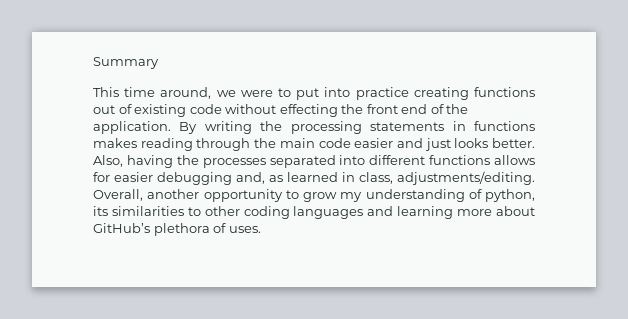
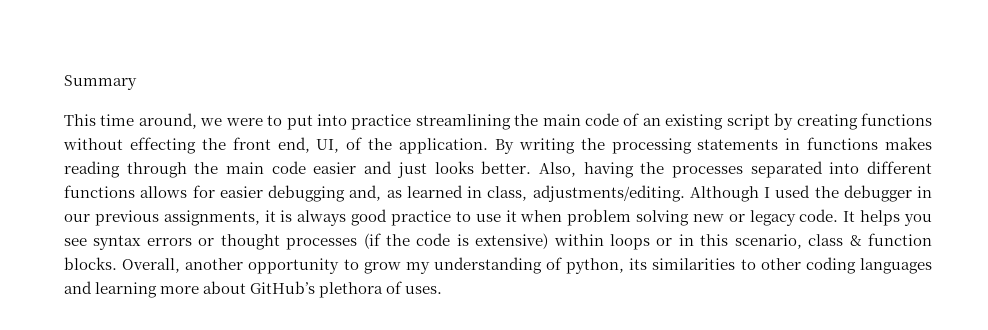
[413,87,535,100] [93,104,222,117] creating functions out of existing code -> [415,113,933,130] streamlining the main code of an existing script by creating functions
[401,104,428,114] end -> [277,137,340,153] end, UI,
(535, 178) none -> [689,185,932,202] [64,209,933,226] [64,233,933,250] [64,257,117,270] Although I used the debugger in our previous assignments, it is always good practice to use it when problem solving new or legacy code. It helps you see syntax errors or thought processes (if the code is extensive) within loops or in this scenario, class & function blocks.

